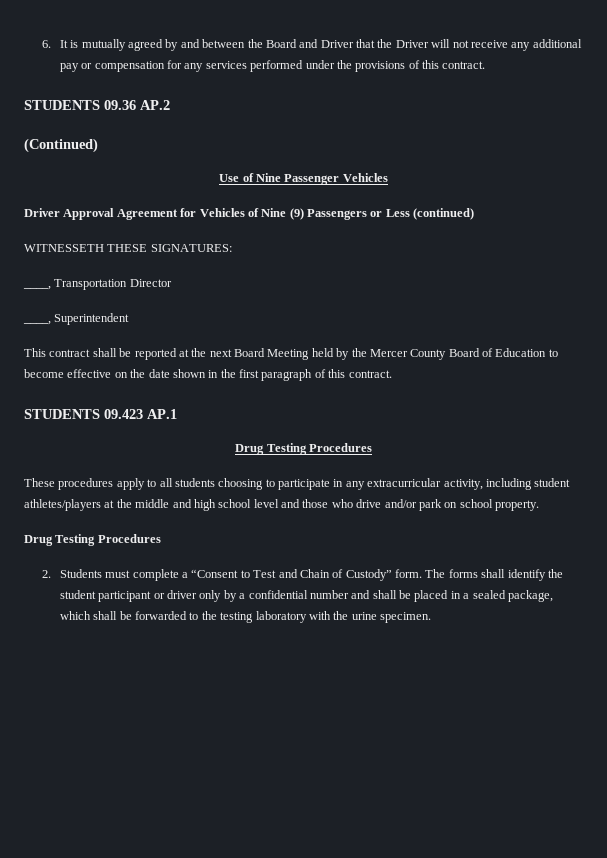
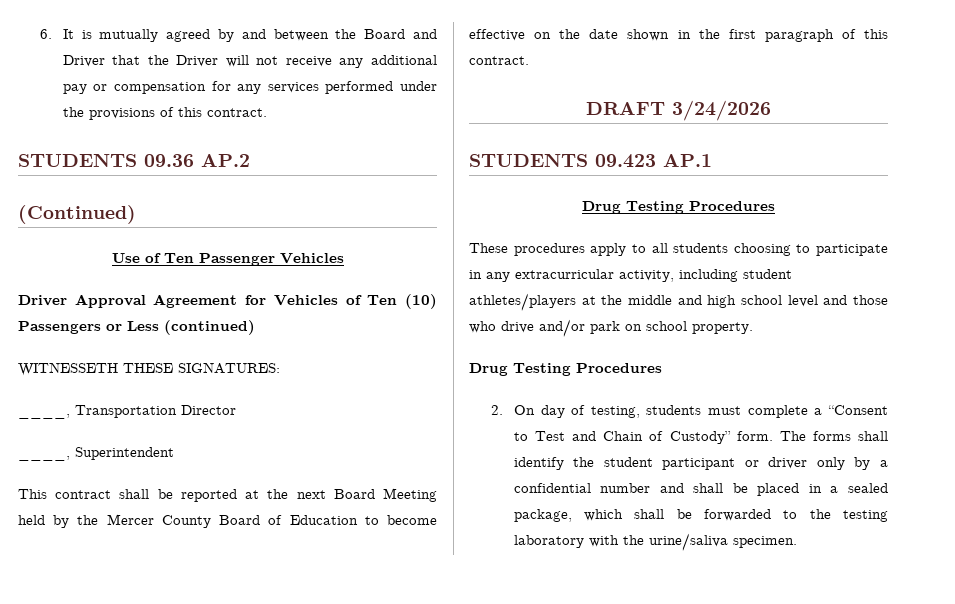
[256,173,281,182] Nine -> [163,253,194,263] Ten
[261,208,304,220] Nine (9) -> [367,294,438,309] Ten (10)
(392, 374) none -> [586,100,771,121] // DRAFT 3/24/2026
[59,569,102,578] Students -> [513,405,702,418] On day of testing, students
[351,612,377,620] urine -> [648,533,728,551] urine/saliva

